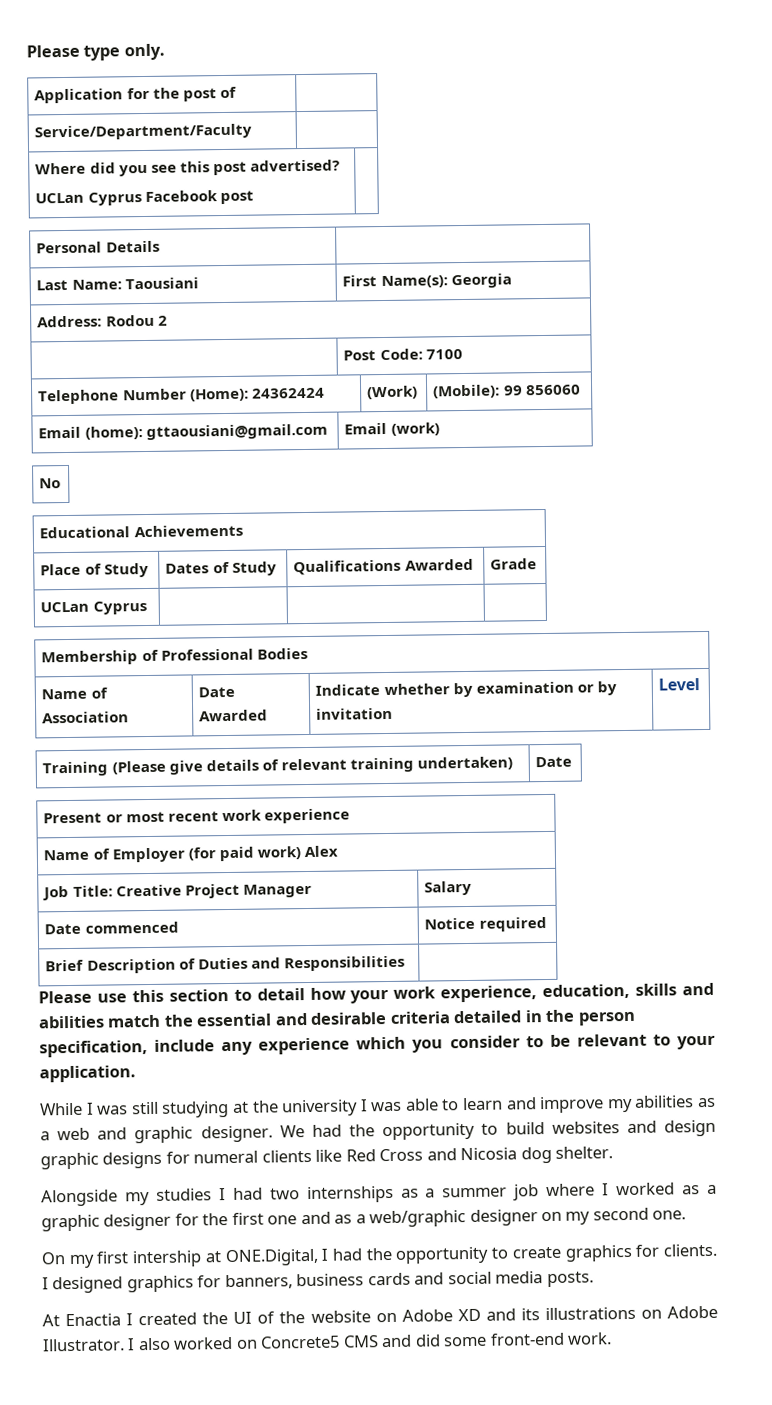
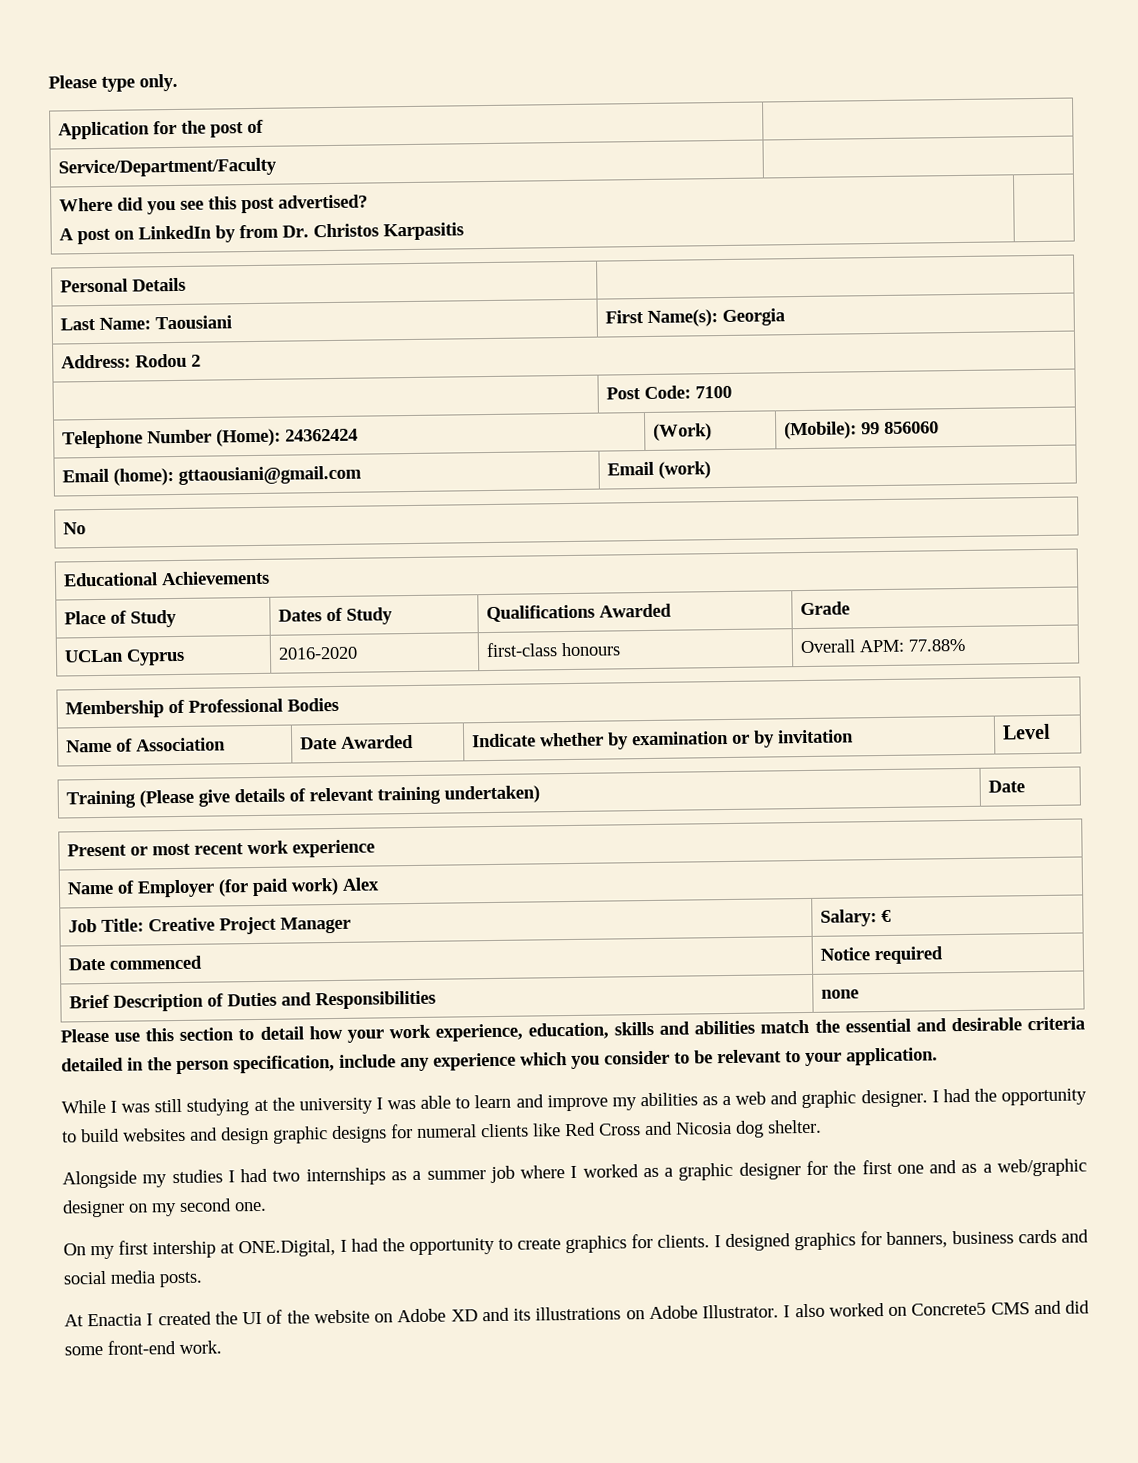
[35,190,254,206] UCLan Cyprus Facebook post -> [58,222,464,245] A post on LinkedIn by from Dr. Christos Karpasitis
(147, 607) | | -> [277,646,358,660] [485,642,621,658] [799,638,966,654] 2016-2020 | first-class honours | Overall APM: 77.88%
[424,880,473,896] Salary -> [819,909,892,927] Salary: €
(405, 963) | -> [820,989,859,999] | none
[279,1125,305,1138] We -> [931,1090,939,1103] I

